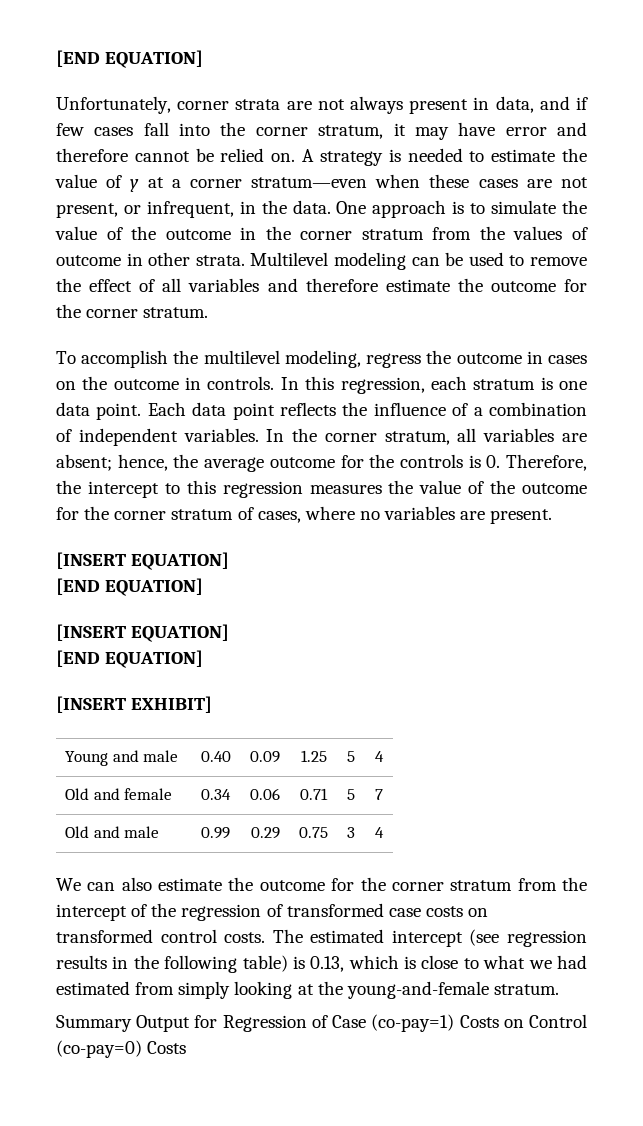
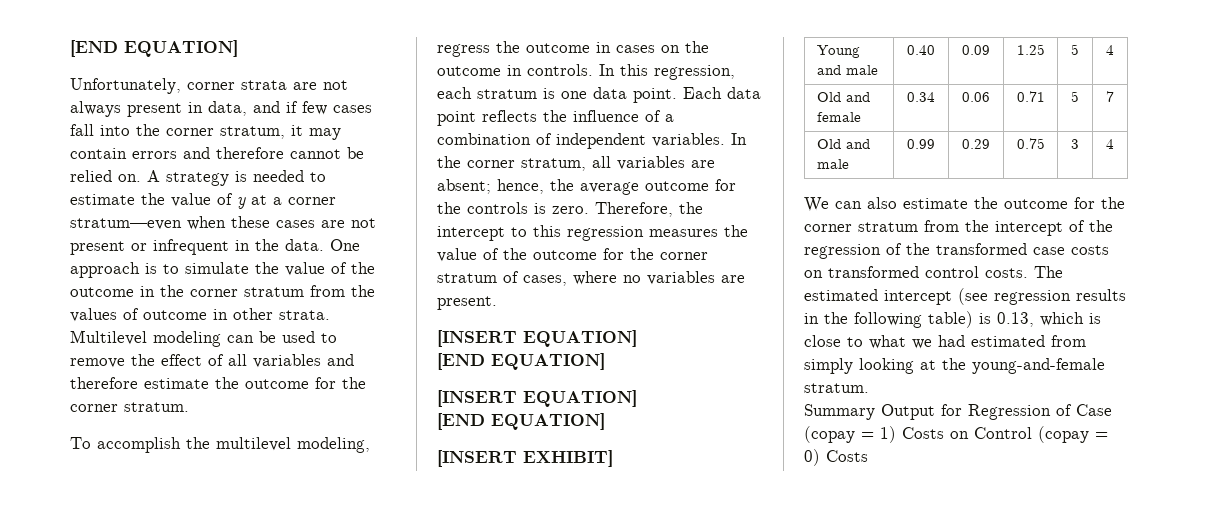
[458,122,547,136] have error -> [70,148,177,159] contain errors
[56,201,234,218] present, or infrequent, -> [70,239,229,255] present or infrequent
[486,455,501,468] 0. -> [552,206,589,214] zero.
(283, 910) none -> [906,243,930,255] the
[371,1014,587,1032] [56,1040,142,1058] (co-pay=1) Costs on Control (co-pay=0) -> [804,426,1108,443] [804,449,820,466] (copay = 1) Costs on Control (copay = 0)

